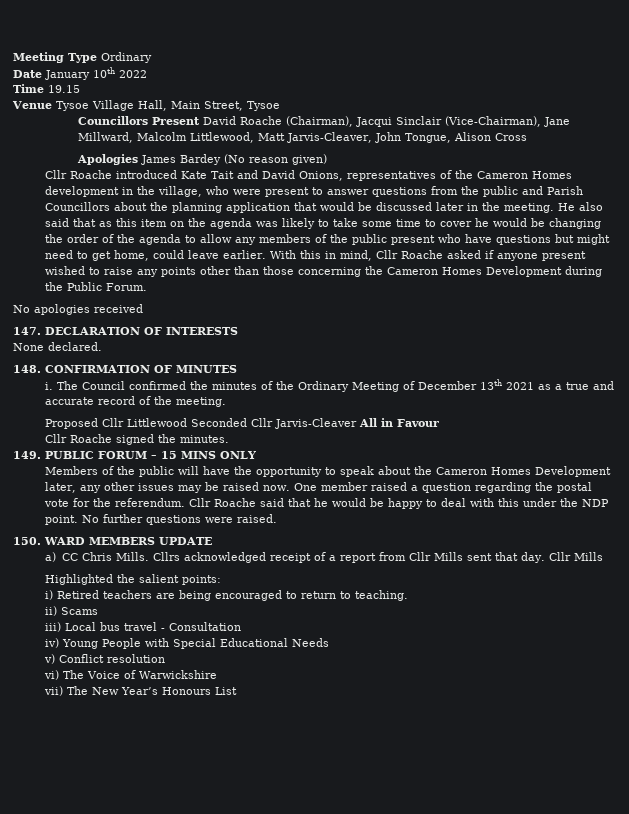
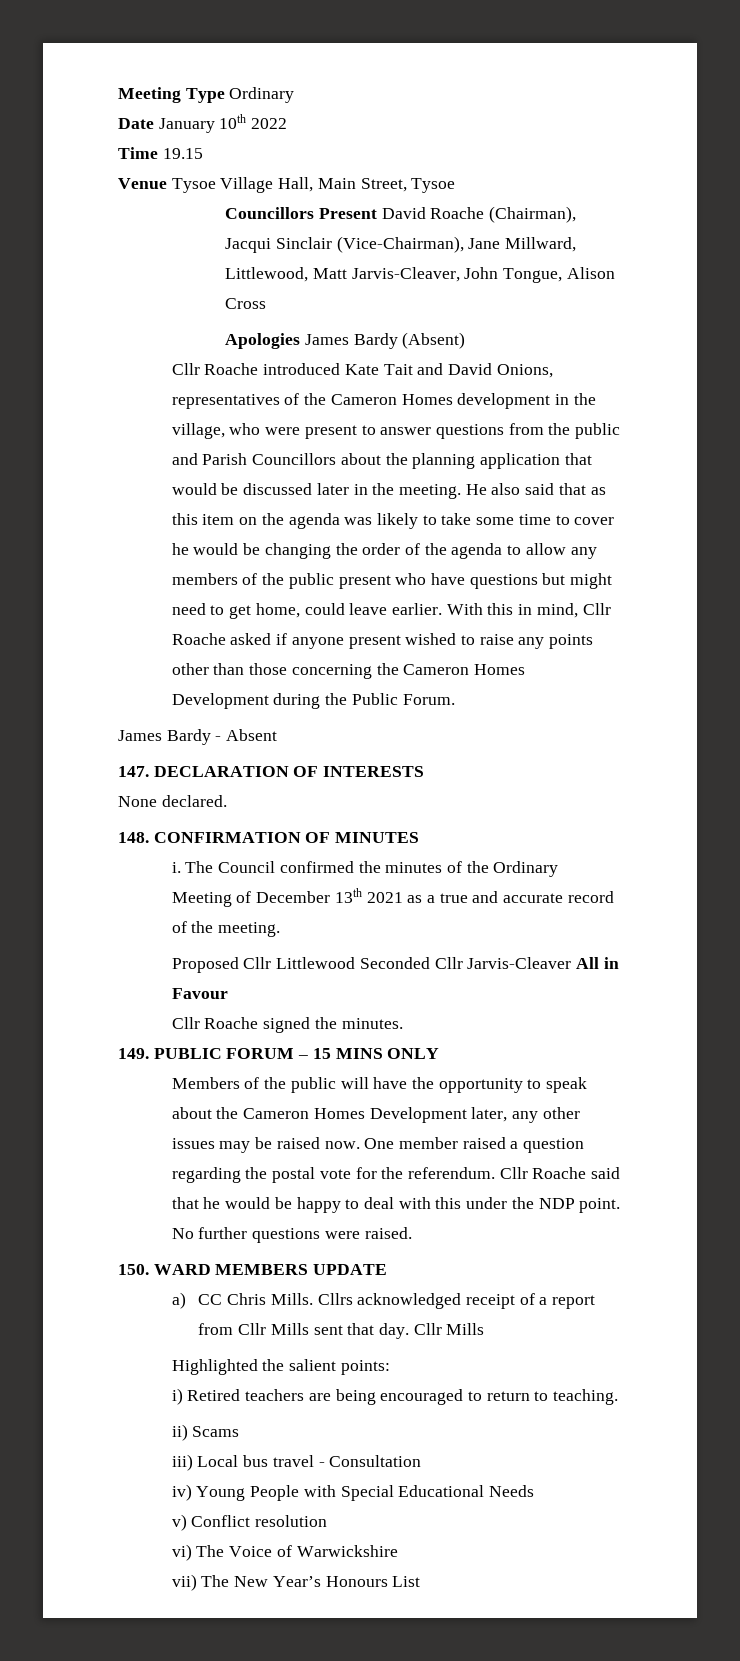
[136,132,187,141] Malcolm -> (577, 244) none
[179,154,327,165] Bardey (No reason given) -> [353,332,466,349] Bardy (Absent)
[13,304,143,315] No apologies received -> [118,729,278,745] James Bardy - Absent

